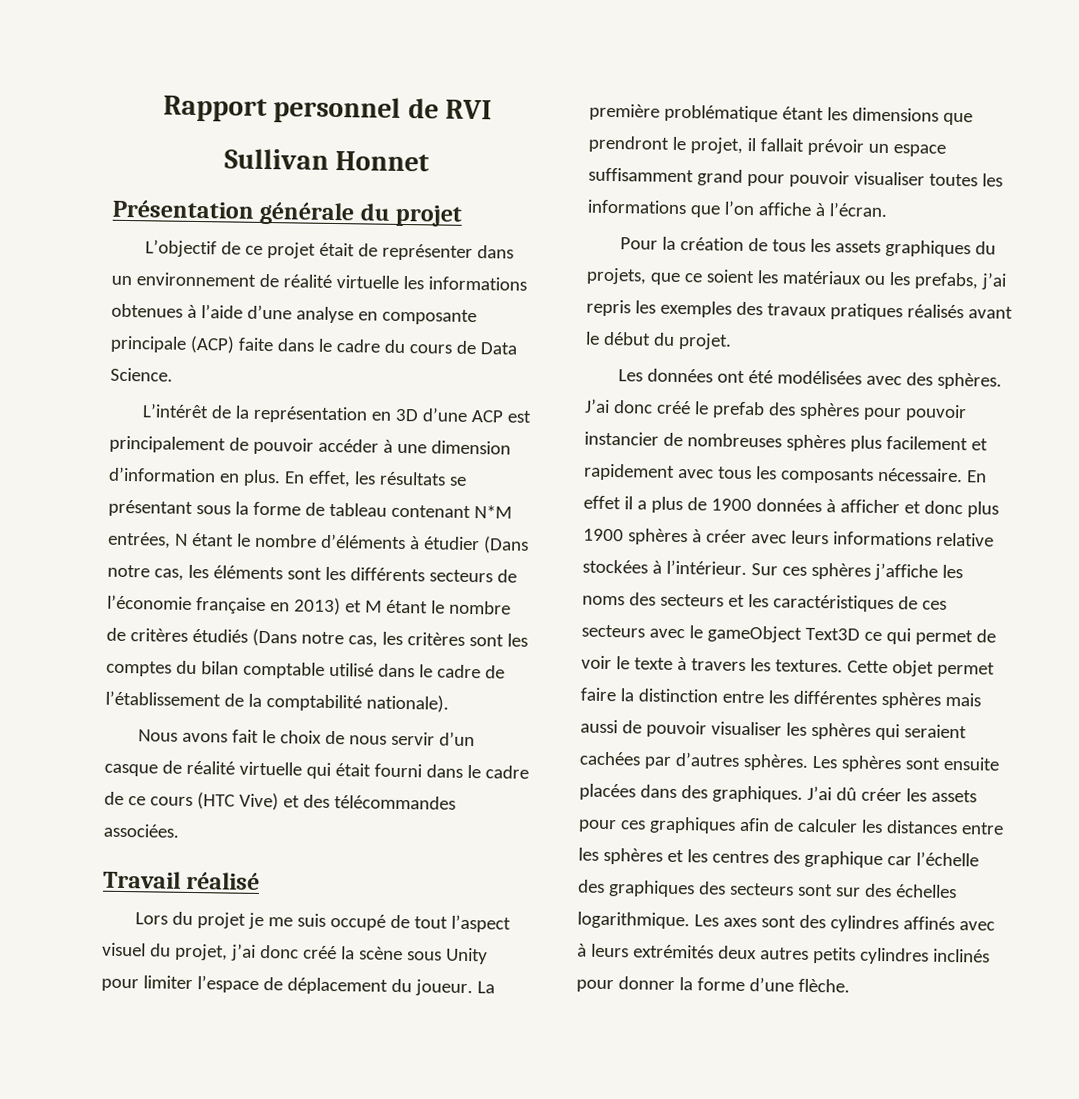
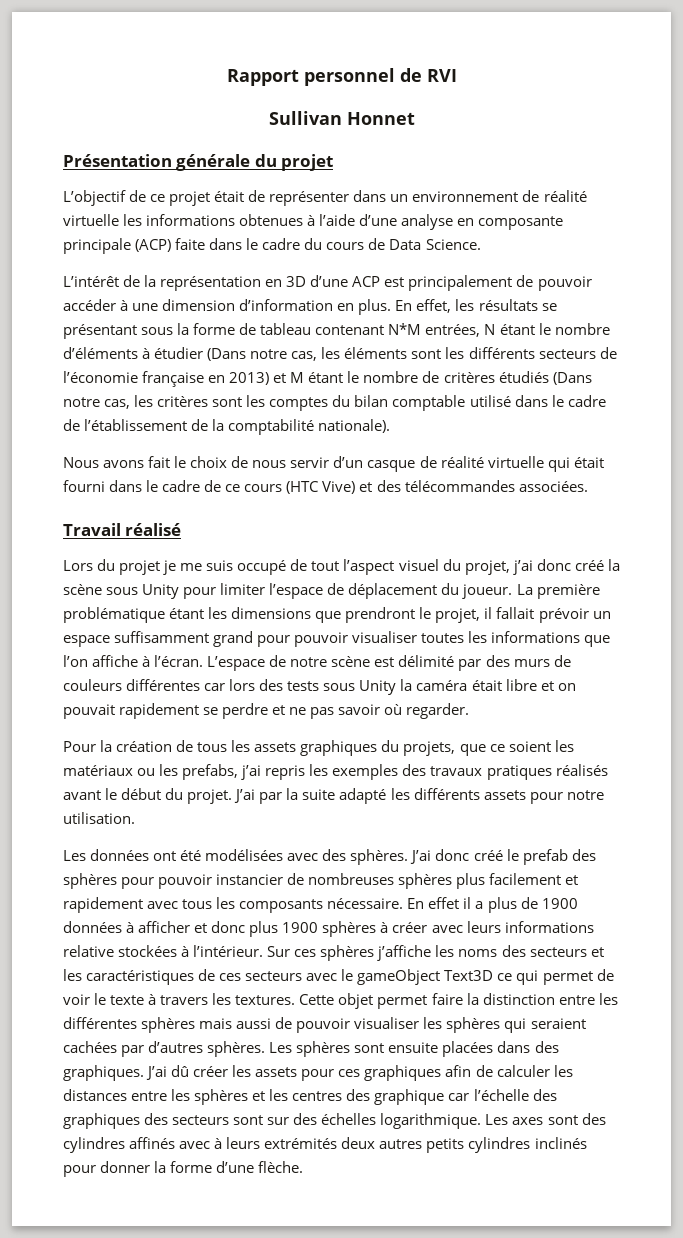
(888, 209) none -> [207,655,571,671] [63,679,576,695] [63,703,470,719] L’espace de notre scène est délimité par des murs de couleurs différentes car lors des tests sous Unity la caméra était libre et on pouvait rapidement se perdre et ne pas savoir où regarder.
(732, 341) none -> [234,788,604,804] [63,812,135,824] J’ai par la suite adapté les différents assets pour notre utilisation.

